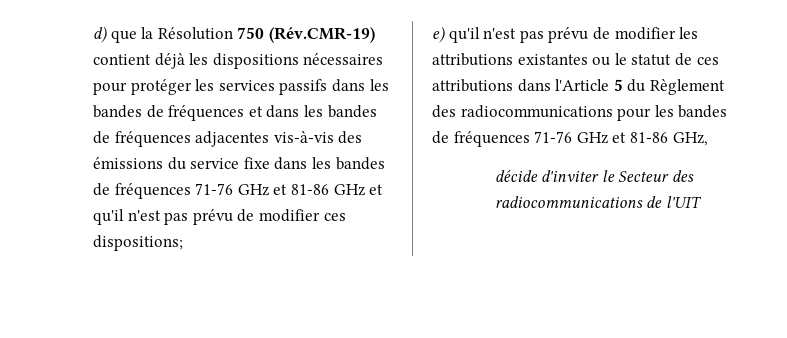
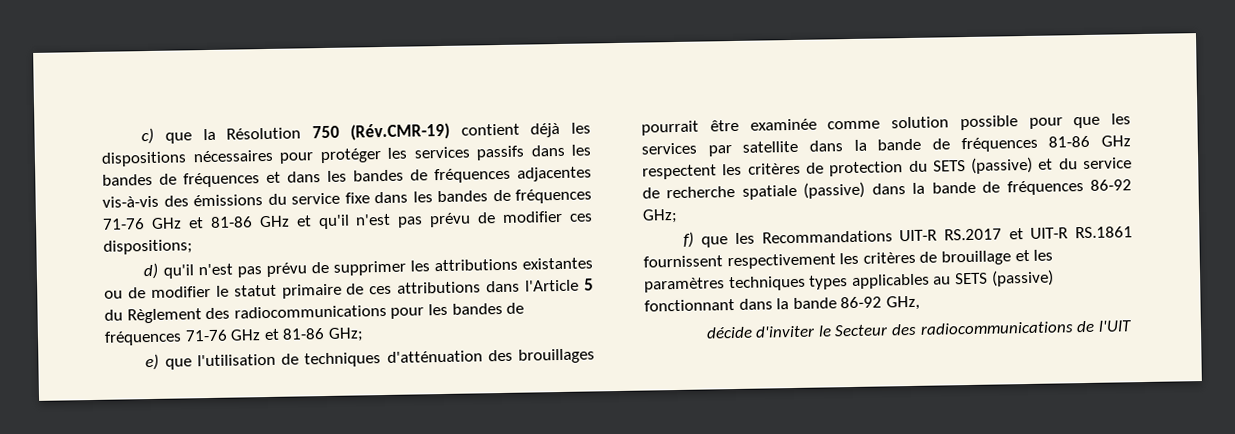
[93,26,107,43] d) -> [141,127,155,145] c)
[432,26,676,43] e) qu'il n'est pas prévu de modifier -> [143,260,406,280] d) qu'il n'est pas prévu de supprimer
(611, 61) none -> [127,285,211,299] de modifier
(672, 60) none -> [281,283,342,299] primaire
(668, 137) none -> [327,327,364,342] [145,348,595,371] [641,113,1131,136] [641,135,1131,157] [642,156,1132,180] [642,179,1132,200] [642,208,678,224] [683,226,1133,248] [643,249,1054,270] [644,269,1054,293] [644,296,883,312] GHz; // e) que l'utilisation de techniques d'atténuation des brouillages pourrait être examinée comme solution possible pour que les services par satellite dans la bande de fréquences 81-86 GHz respectent les critères de protection du SETS (passive) et du service de recherche spatiale (passive) dans la bande de fréquences 86-92 GHz; // f) que les Recommandations UIT-R RS.2017 et UIT-R RS.1861 fournissent respectivement les critères de brouillage et les paramètres techniques types applicables au SETS (passive) fonctionnant dans la bande 86-92

